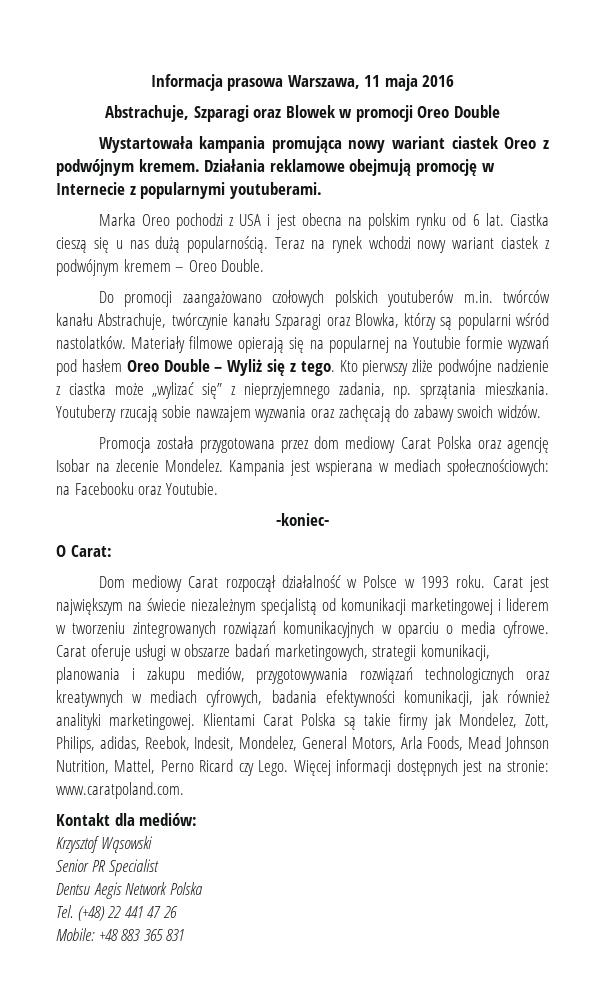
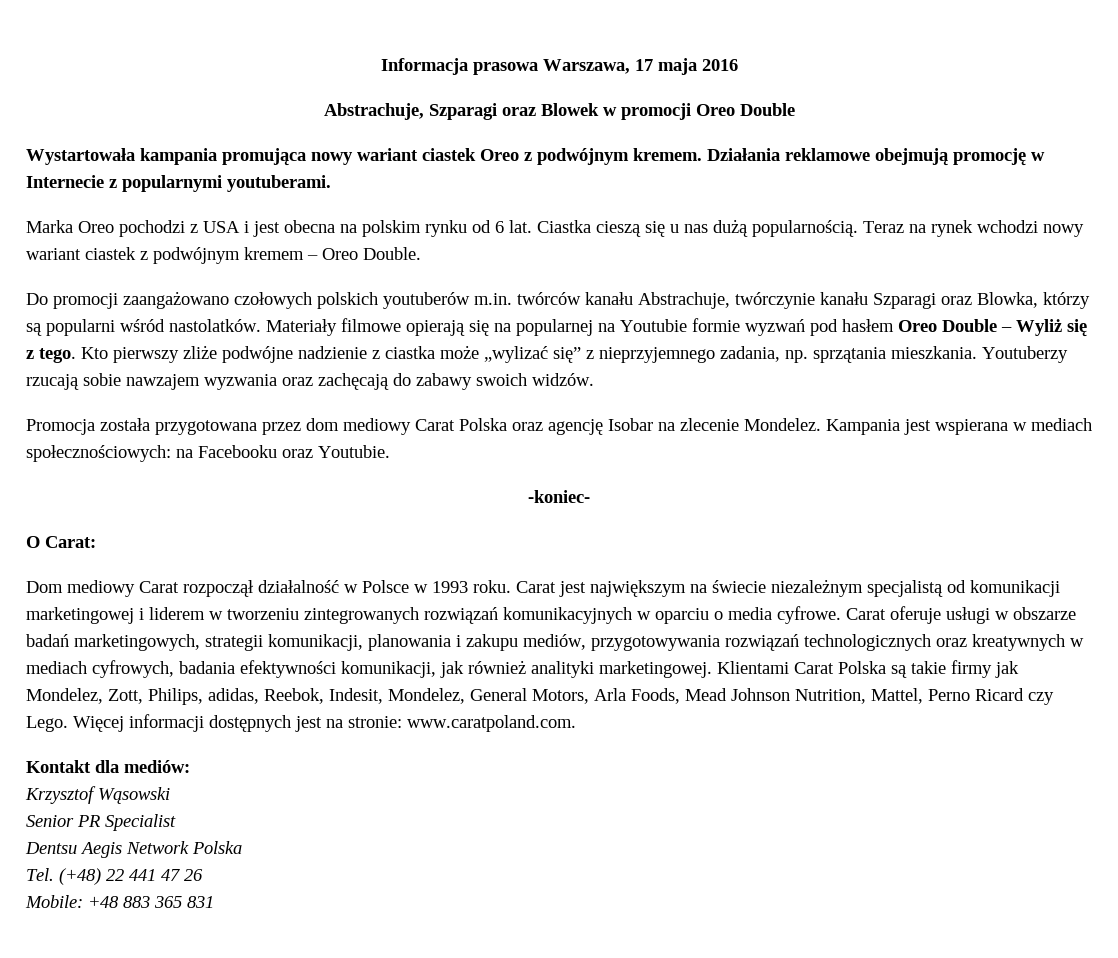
[364,75,381,87] 11 -> [634,59,653,71] 17

